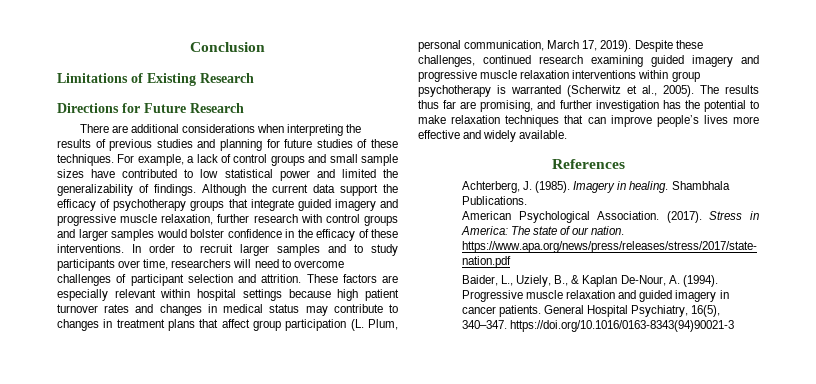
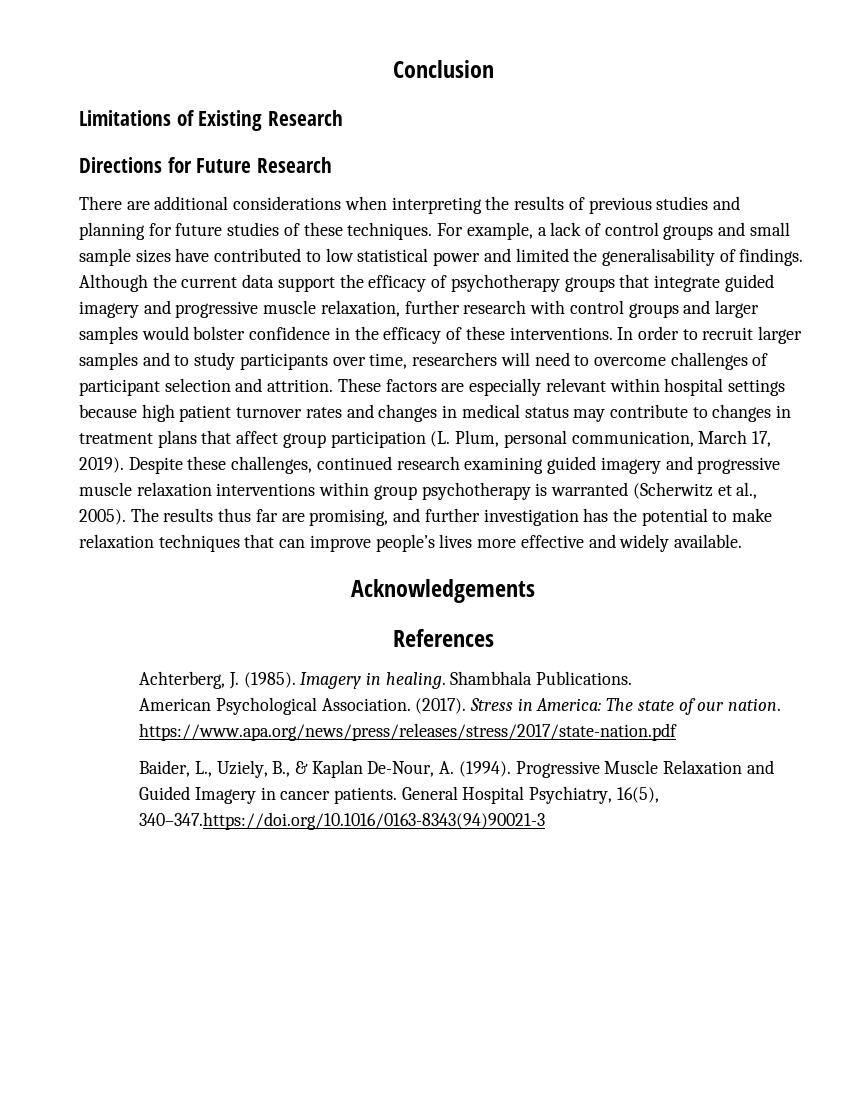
[57,184,133,196] generalizability -> [601,248,715,266] generalisability
(568, 134) none -> [351,579,535,603] // Acknowledgements
[526,290,717,302] muscle relaxation and guided imagery -> [604,760,774,774] [139,786,256,804] Muscle Relaxation and Guided Imagery
[461,320,735,332] 340–347. https://doi.org/10.1016/0163-8343(94)90021-3 -> [139,812,546,830] 340–347.https://doi.org/10.1016/0163-8343(94)90021-3

